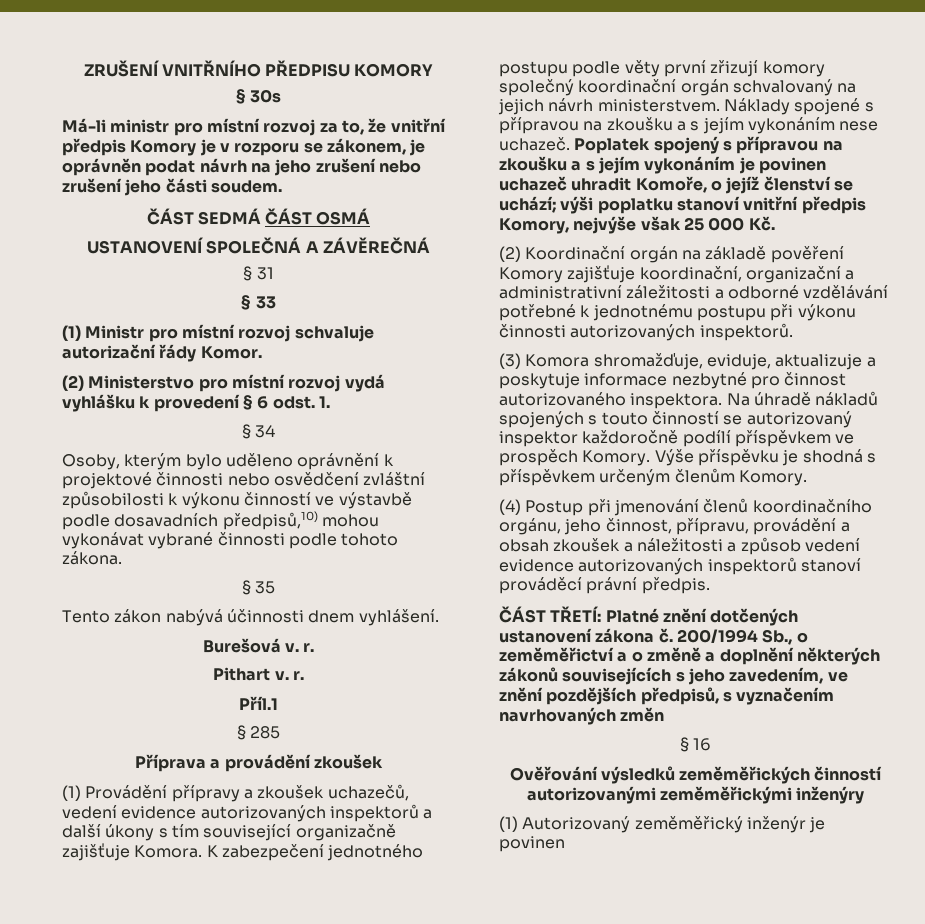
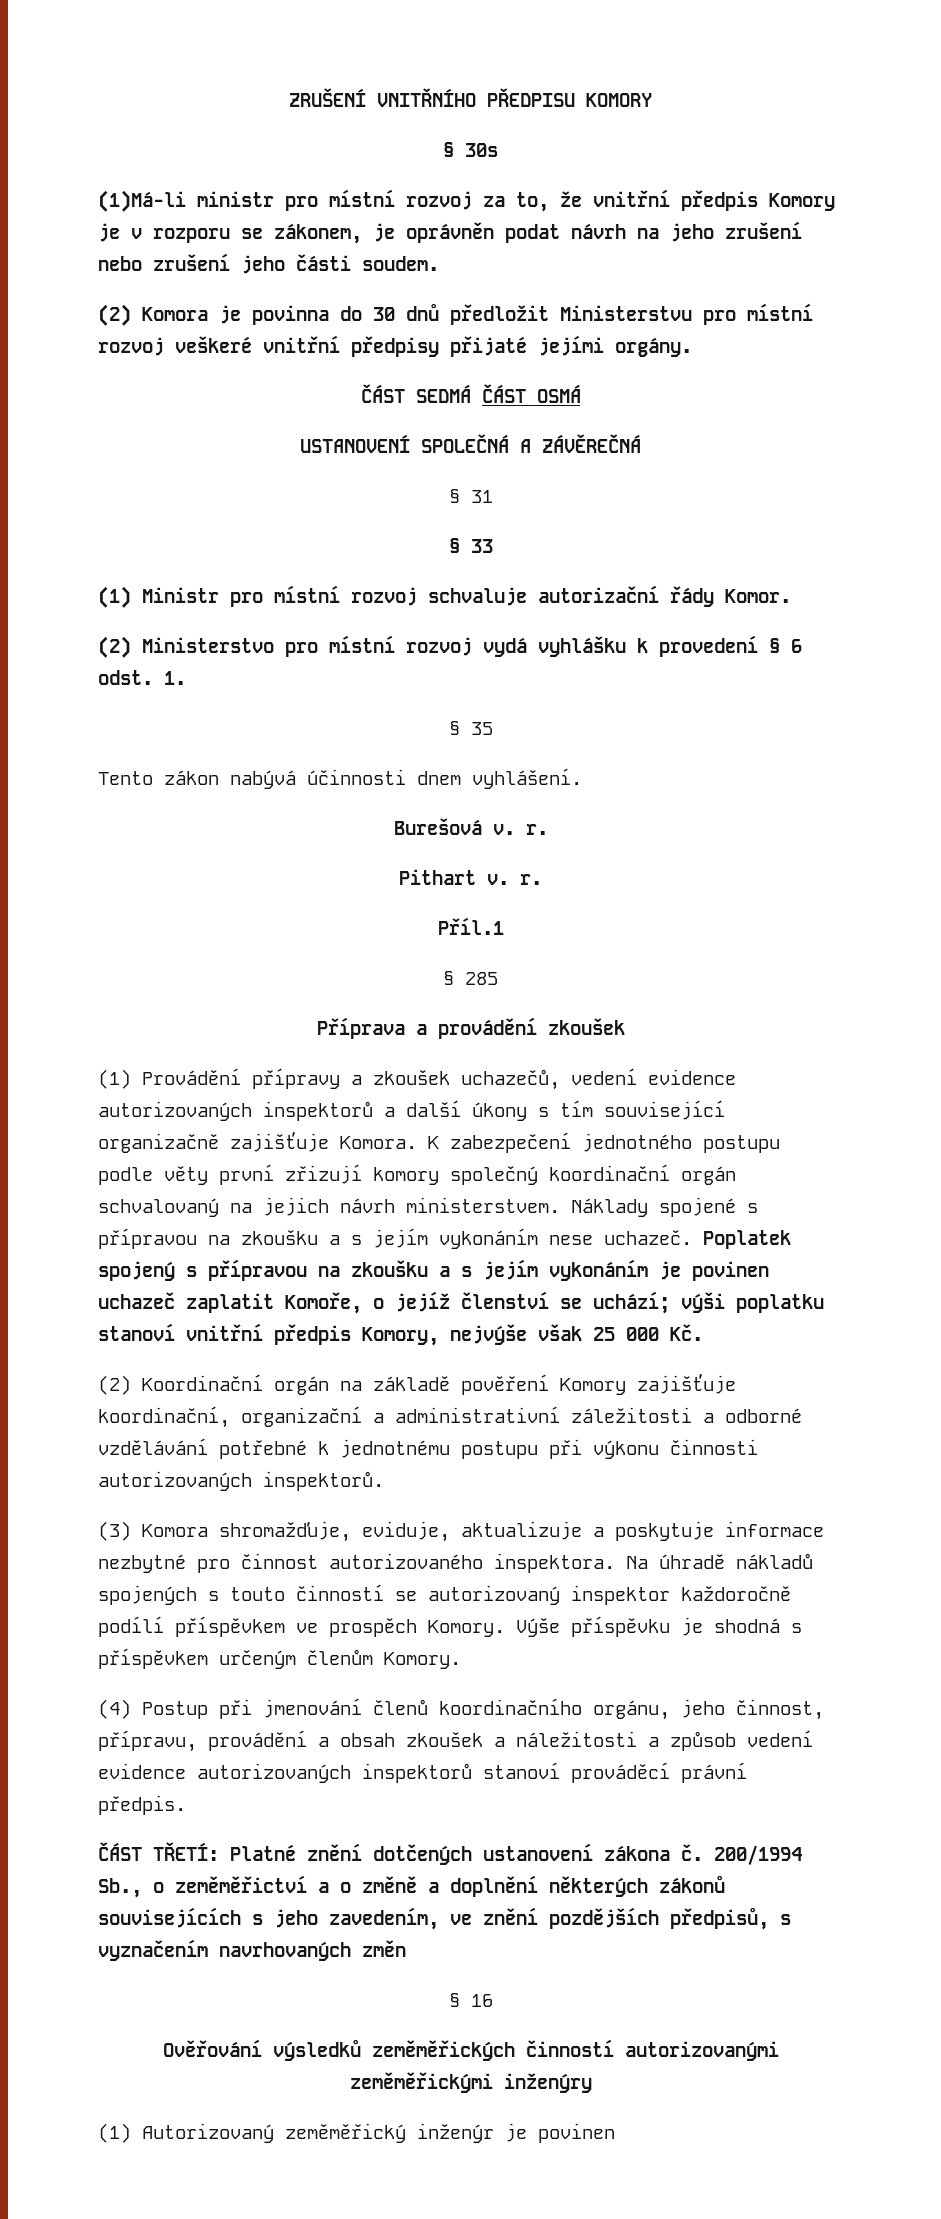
[62,118,106,133] Má-li -> [98,190,186,212] (1)Má-li
(282, 186) none -> [98,303,813,326] [98,335,692,357] // (2) Komora je povinna do 30 dnů předložit Ministerstvu pro místní rozvoj veškeré vnitřní předpisy přijaté jejími orgány.
[241,424,276,439] [62,453,394,470] [62,472,426,489] [62,491,412,509] [62,511,379,530] [62,532,399,549] [62,551,122,565] // § 34 // Osoby, kterým bylo uděleno oprávnění k projektové činnosti nebo osvědčení zvláštní způsobilosti k výkonu činností ve výstavbě podle dosavadních předpisů,10) mohou vykonávat vybrané činnosti podle tohoto zákona. -> (186, 678) none
[571,177,632,191] uhradit -> [186,1293,274,1313] zaplatit

